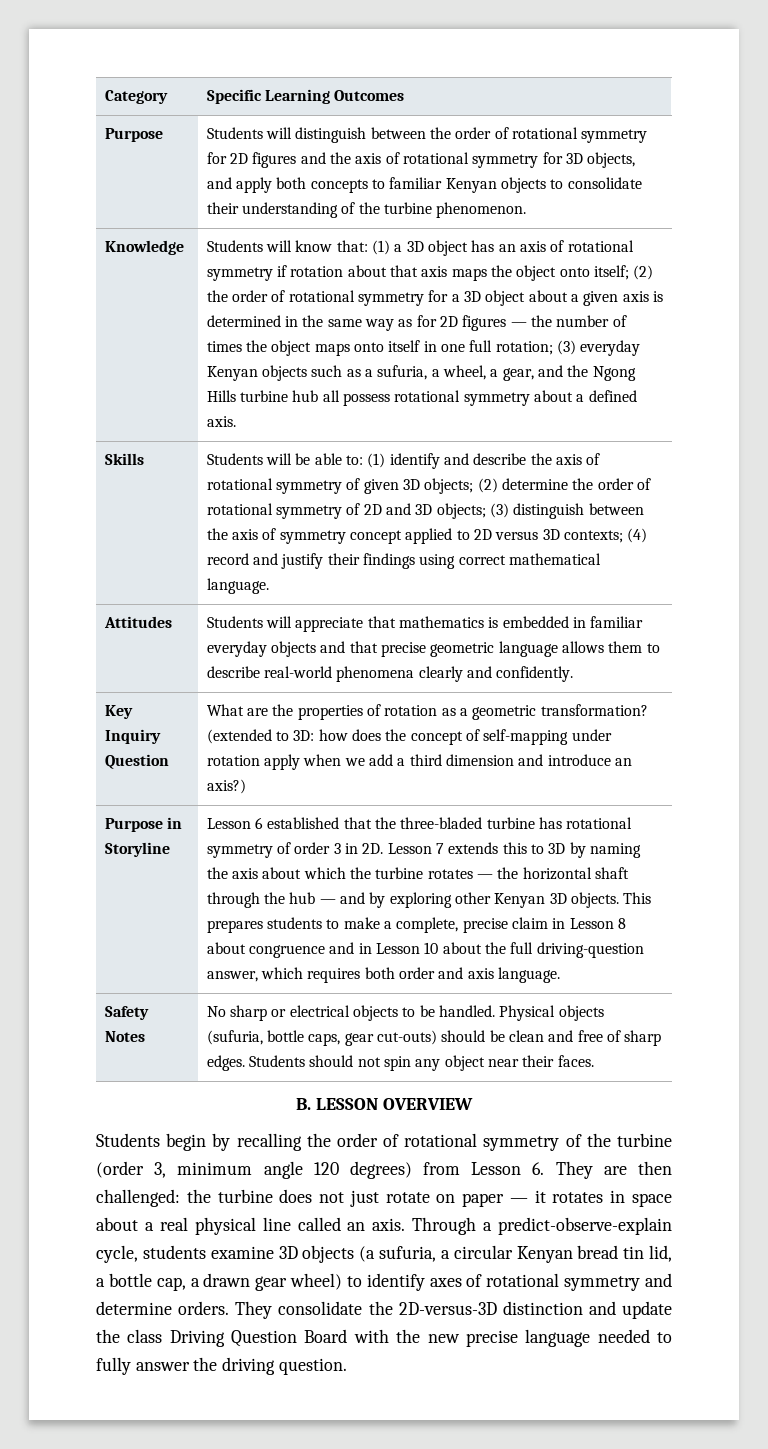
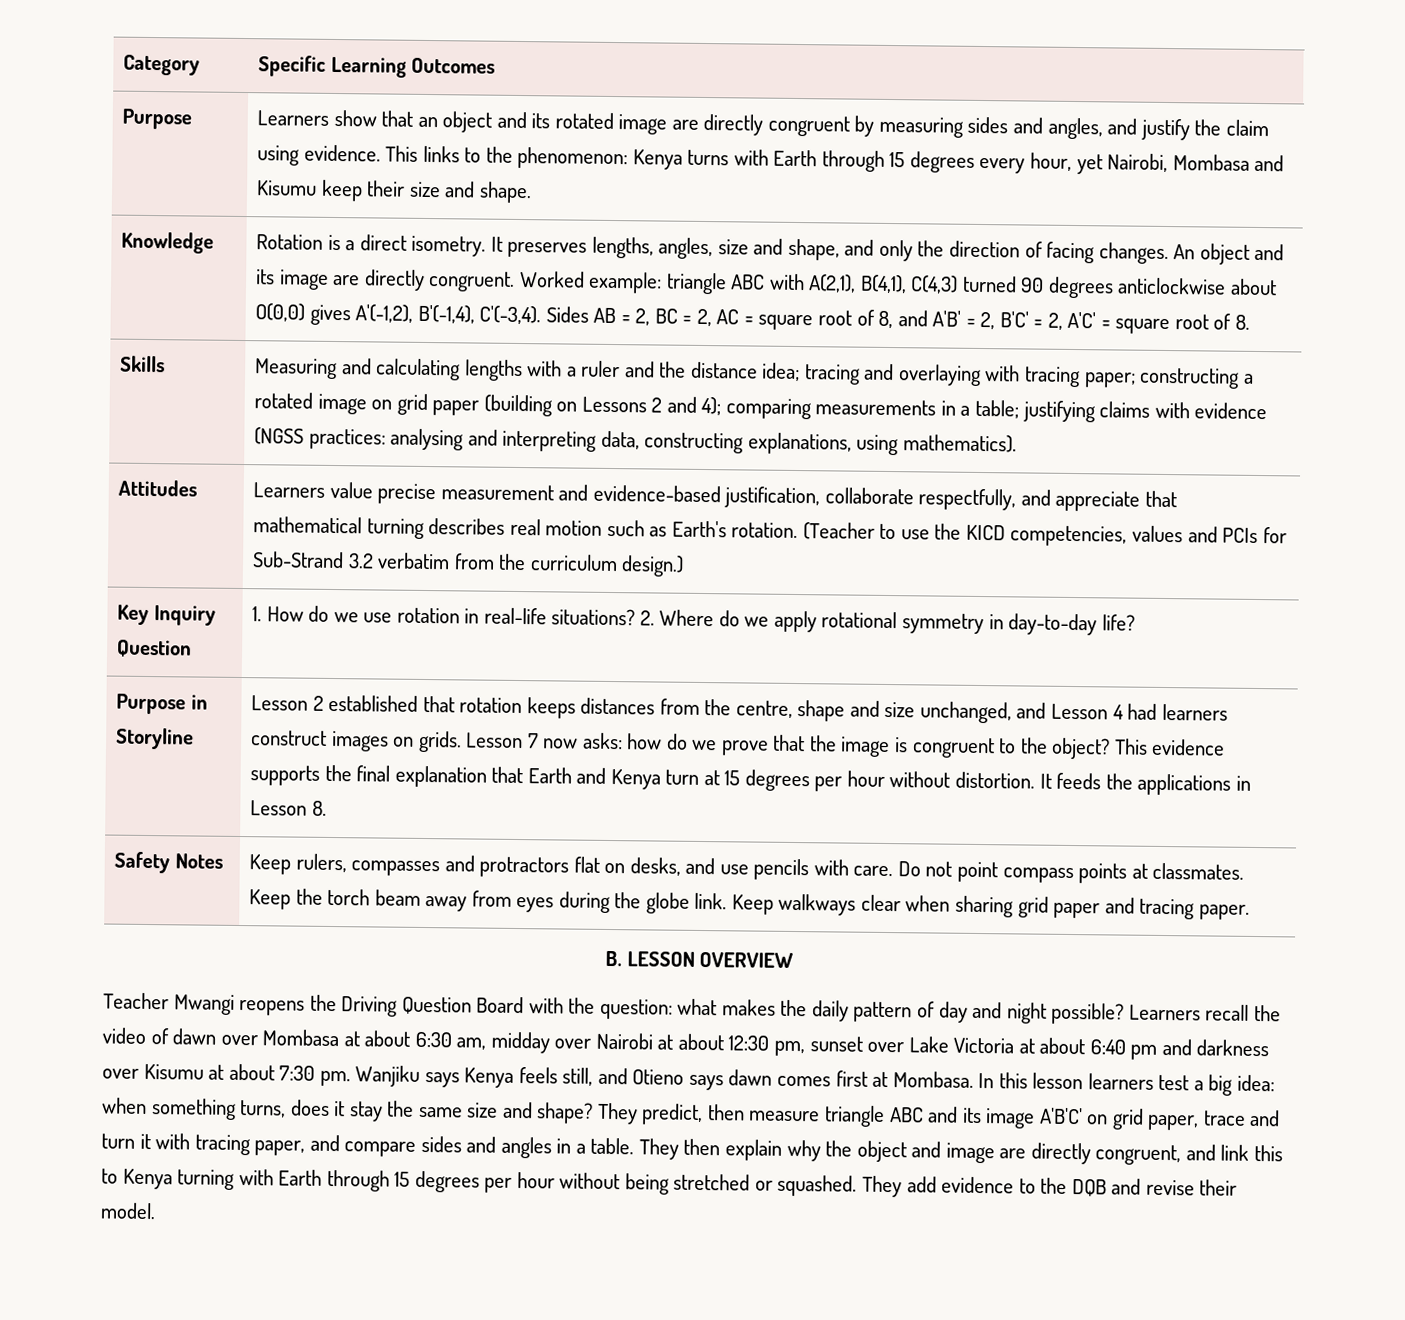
[206,127,648,143] [206,152,636,168] [206,177,642,193] [206,202,527,218] [104,240,184,255] [206,240,634,256] [206,265,654,281] [206,290,663,306] [206,315,627,331] [206,340,641,356] [206,365,636,381] [206,390,637,406] [206,416,236,427] [104,453,144,465] [206,453,601,469] [206,478,651,494] [206,503,644,519] [206,528,648,544] [206,553,601,569] [206,578,269,594] [103,616,172,628] [206,616,644,632] [206,641,660,657] [206,666,574,682] [104,705,133,719] [104,729,161,744] [104,754,169,769] [206,704,648,720] [206,729,612,745] [206,754,632,770] [206,779,246,794] Students will distinguish between the order of rotational symmetry for 2D figures and the axis of rotational symmetry for 3D objects, and apply both concepts to familiar Kenyan objects to consolidate their understanding of the turbine phenomenon. // Knowledge | Students will know that: (1) a 3D object has an axis of rotational symmetry if rotation about that axis maps the object onto itself; (2) the order of rotational symmetry for a 3D object about a given axis is determined in the same way as for 2D figures — the number of times the object maps onto itself in one full rotation; (3) everyday Kenyan objects such as a sufuria, a wheel, a gear, and the Ngong Hills turbine hub all possess rotational symmetry about a defined axis. // Skills | Students will be able to: (1) identify and describe the axis of rotational symmetry of given 3D objects; (2) determine the order of rotational symmetry of 2D and 3D objects; (3) distinguish between the axis of symmetry concept applied to 2D versus 3D contexts; (4) record and justify their findings using correct mathematical language. // Attitudes | Students will appreciate that mathematics is embedded in familiar everyday objects and that precise geometric language allows them to describe real-world phenomena clearly and confidently. // Key Inquiry Question | What are the properties of rotation as a geometric transformation? (extended to 3D: how does the concept of self-mapping under rotation apply when we add a third dimension and introduce an axis?) -> [256,109,1269,141] [256,144,1285,175] [256,179,532,204] [120,231,214,254] [255,234,1285,265] [255,269,1278,299] [254,303,1250,335] [119,355,165,373] [254,358,1254,389] [253,392,1268,423] [253,427,1017,456] [117,479,197,497] [252,481,1177,512] [252,516,1287,547] [251,551,685,577] [116,604,216,626] [116,639,192,658] [251,605,1135,636] Learners show that an object and its rotated image are directly congruent by measuring sides and angles, and justify the claim using evidence. This links to the phenomenon: Kenya turns with Earth through 15 degrees every hour, yet Nairobi, Mombasa and Kisumu keep their size and shape. // Knowledge | Rotation is a direct isometry. It preserves lengths, angles, size and shape, and only the direction of facing changes. An object and its image are directly congruent. Worked example: triangle ABC with A(2,1), B(4,1), C(4,3) turned 90 degrees anticlockwise about O(0,0) gives A'(-1,2), B'(-1,4), C'(-3,4). Sides AB = 2, BC = 2, AC = square root of 8, and A'B' = 2, B'C' = 2, A'C' = square root of 8. // Skills | Measuring and calculating lengths with a ruler and the distance idea; tracing and overlaying with tracing paper; constructing a rotated image on grid paper (building on Lessons 2 and 4); comparing measurements in a table; justifying claims with evidence (NGSS practices: analysing and interpreting data, constructing explanations, using mathematics). // Attitudes | Learners value precise measurement and evidence-based justification, collaborate respectfully, and appreciate that mathematical turning describes real motion such as Earth's rotation. (Teacher to use the KICD competencies, values and PCIs for Sub-Strand 3.2 verbatim from the curriculum design.) // Key Inquiry Question | 1. How do we use rotation in real-life situations? 2. Where do we apply rotational symmetry in day-to-day life?
[254,817,263,829] 6 -> [312,695,324,711] 2
[374,817,633,829] [206,842,641,858] [206,867,629,880] [206,892,652,908] [206,917,626,933] [206,942,644,958] [206,967,560,983] [104,1006,149,1020] [104,1031,145,1042] [206,1005,604,1021] [206,1030,662,1046] [206,1055,594,1071] [296,1098,473,1110] [96,1133,672,1151] [96,1161,672,1179] [96,1189,672,1207] [96,1217,672,1235] [96,1245,672,1263] [96,1273,672,1291] [96,1301,672,1319] [96,1329,163,1343] the three-bladed turbine has rotational symmetry of order 3 in 2D. Lesson 7 extends this to 3D by naming the axis about which the turbine rotates — the horizontal shaft through the hub — and by exploring other Kenyan 3D objects. This prepares students to make a complete, precise claim in Lesson 8 about congruence and in Lesson 10 about the full driving-question answer, which requires both order and axis language. // Safety Notes | No sharp or electrical objects to be handled. Physical objects (sufuria, bottle caps, gear cut-outs) should be clean and free of sharp edges. Students should not spin any object near their faces. // B. LESSON OVERVIEW // Students begin by recalling the order of rotational symmetry of the turbine (order 3, minimum angle 120 degrees) from Lesson 6. They are then challenged: the turbine does not just rotate on paper — it rotates in space about a real physical line called an axis. Through a predict-observe-explain cycle, students examine 3D objects (a sufuria, a circular Kenyan bread tin lid, a bottle cap, a drawn gear wheel) to identify axes of rotational symmetry and determine orders. They consolidate the 2D-versus-3D distinction and update the class -> [459,697,1228,724] [250,730,1226,760] [249,764,1251,796] [249,800,327,816] [113,851,223,874] [248,853,1245,884] [248,888,1250,920] [604,950,794,969] [103,992,337,1016] rotation keeps distances from the centre, shape and size unchanged, and Lesson 4 had learners construct images on grids. Lesson 7 now asks: how do we prove that the image is congruent to the object? This evidence supports the final explanation that Earth and Kenya turn at 15 degrees per hour without distortion. It feeds the applications in Lesson 8. // Safety Notes | Keep rulers, compasses and protractors flat on desks, and use pencils with care. Do not point compass points at classmates. Keep the torch beam away from eyes during the globe link. Keep walkways clear when sharing grid paper and tracing paper. // B. LESSON OVERVIEW // Teacher Mwangi reopens the
[427,1329,673,1347] [96,1357,347,1375] new precise language needed to fully answer the driving question. -> [599,998,1281,1025] [102,1027,1270,1060] [102,1063,1275,1096] [102,1097,1281,1131] [101,1133,1283,1166] [101,1168,1238,1198] [100,1202,156,1220] question: what makes the daily pattern of day and night possible? Learners recall the video of dawn over Mombasa at about 6:30 am, midday over Nairobi at about 12:30 pm, sunset over Lake Victoria at about 6:40 pm and darkness over Kisumu at about 7:30 pm. Wanjiku says Kenya feels still, and Otieno says dawn comes first at Mombasa. In this lesson learners test a big idea: when something turns, does it stay the same size and shape? They predict, then measure triangle ABC and its image A'B'C' on grid paper, trace and turn it with tracing paper, and compare sides and angles in a table. They then explain why the object and image are directly congruent, and link this to Kenya turning with Earth through 15 degrees per hour without being stretched or squashed. They add evidence to the DQB and revise their model.

